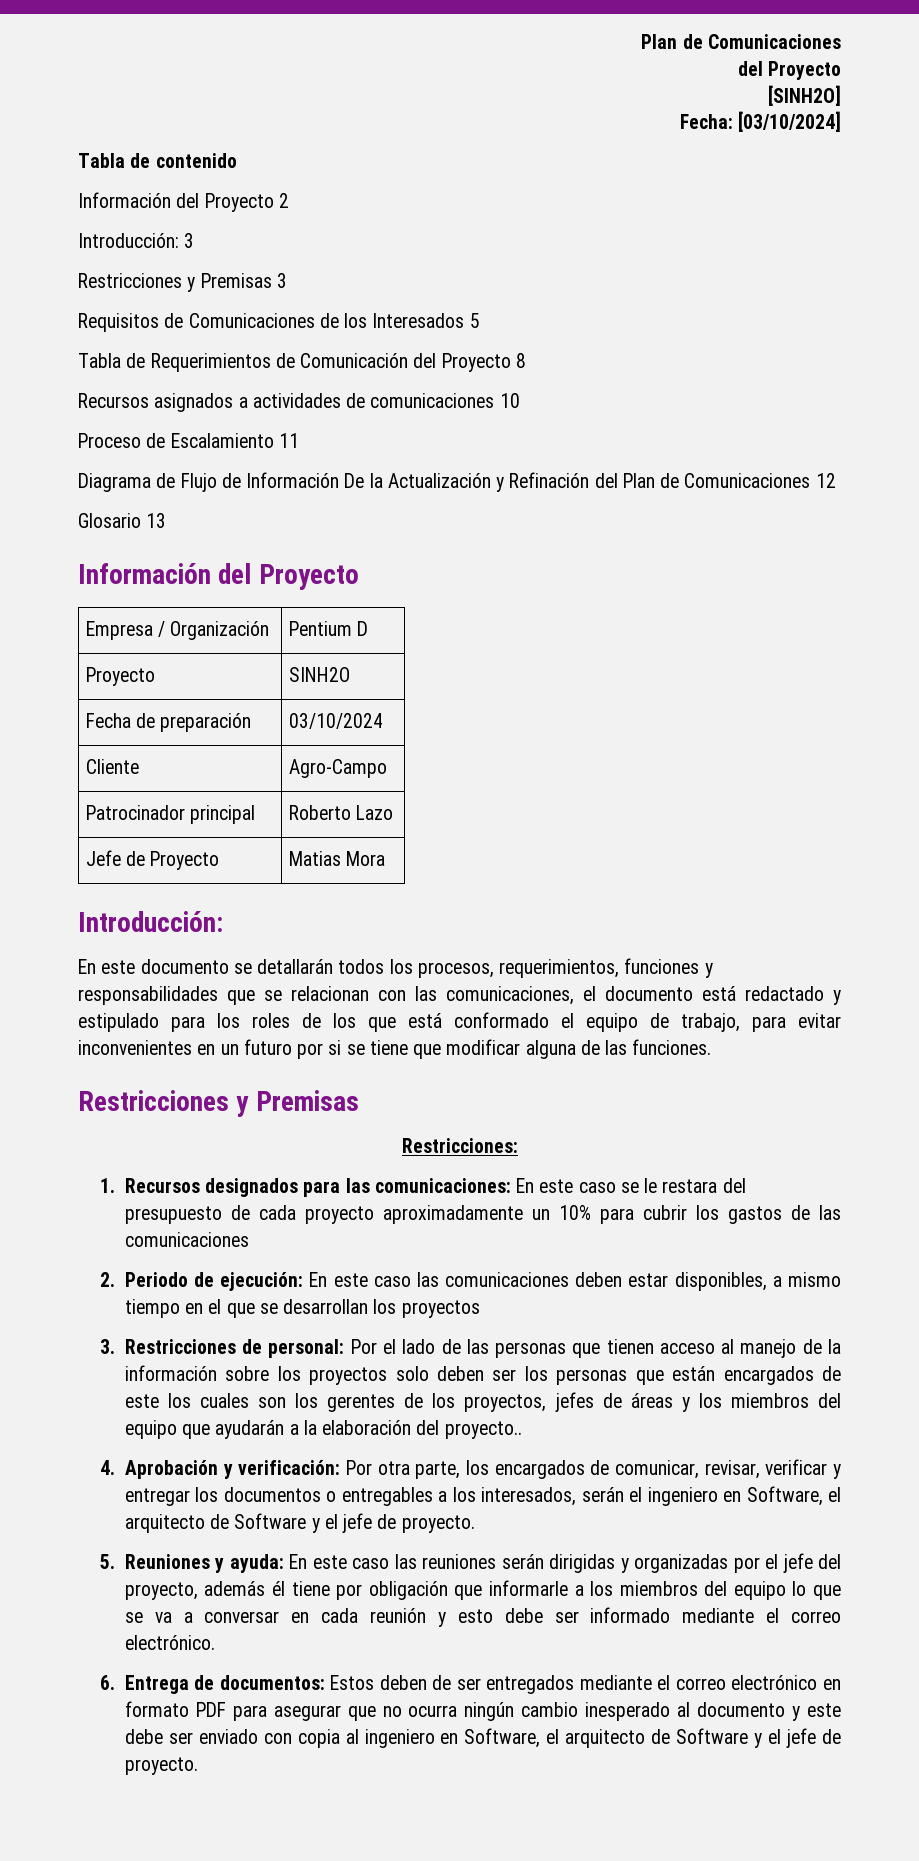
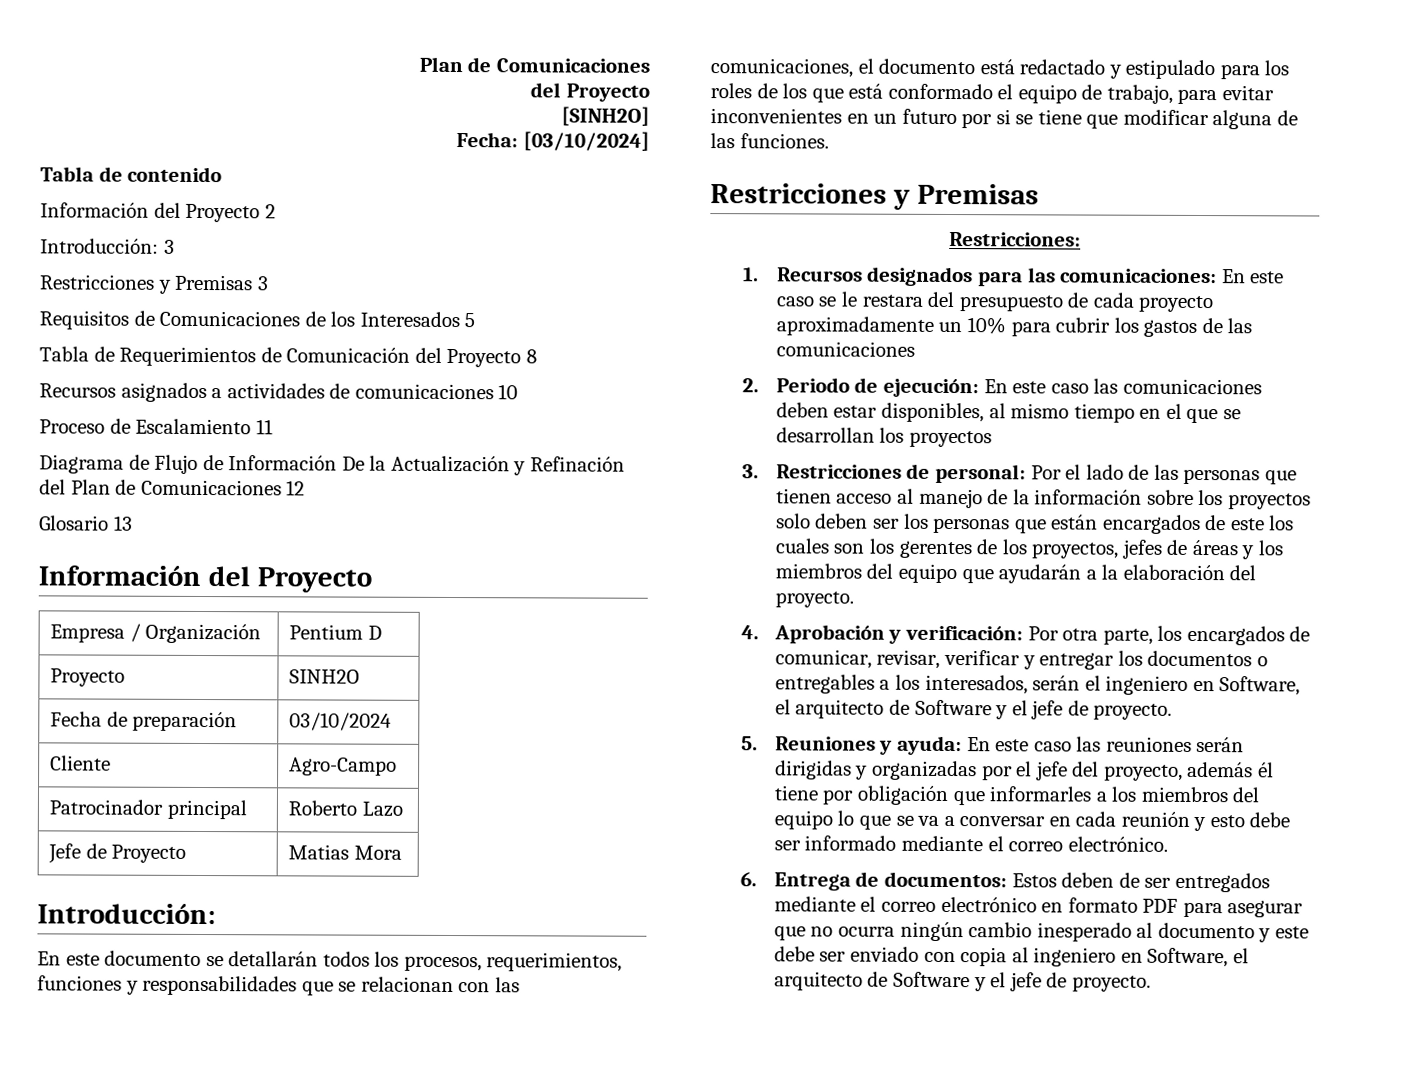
[772,1276,782,1287] a -> [988,403,1006,419] al
[444,1421,522,1439] proyecto.. -> [774,591,854,608] proyecto.
[488,1580,568,1596] informarle -> [989,786,1093,802] informarles

